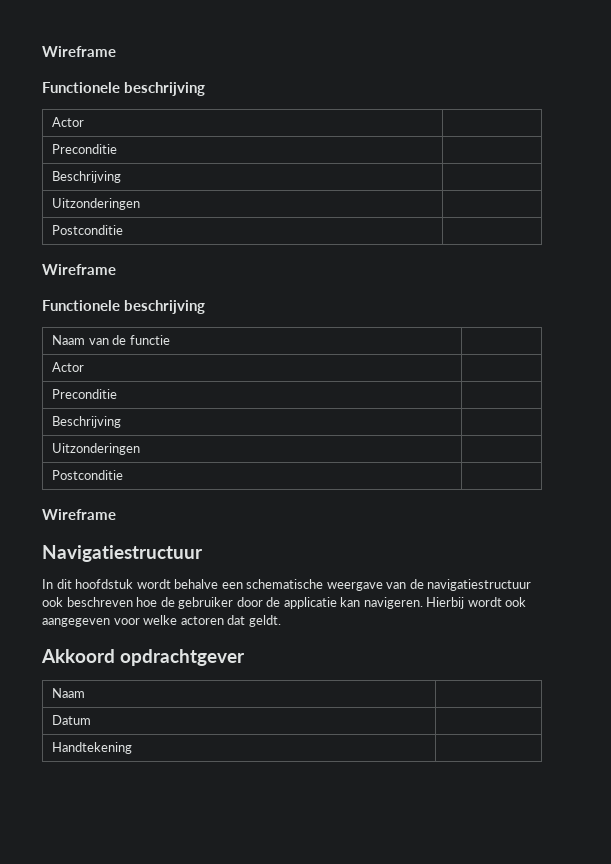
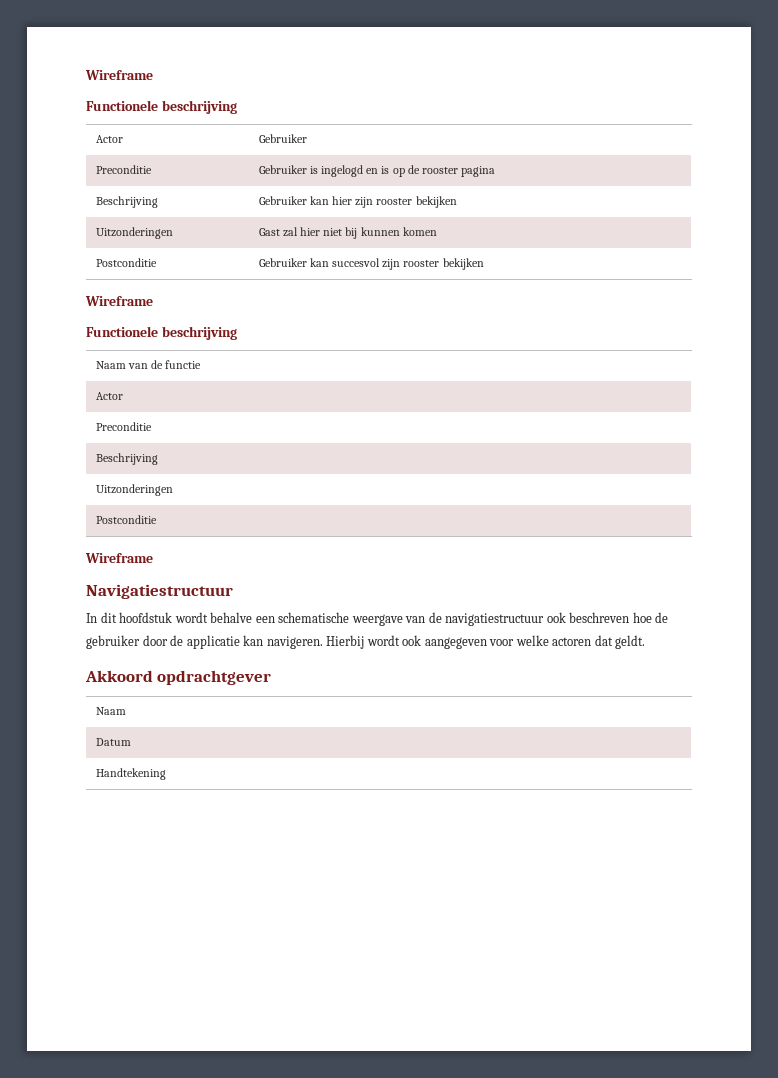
[52,144,118,154] [52,171,122,183] [52,198,141,210] [52,225,124,235] // Preconditie | // Beschrijving | // Uitzonderingen | // Postconditie | -> [259,134,308,143] [96,165,153,174] [259,165,495,177] [96,196,159,208] [259,196,457,208] [96,227,174,239] [259,227,437,239] [96,258,158,267] [259,258,484,270] Gebruiker // Preconditie | Gebruiker is ingelogd en is op de rooster pagina // Beschrijving | Gebruiker kan hier zijn rooster bekijken // Uitzonderingen | Gast zal hier niet bij kunnen komen // Postconditie | Gebruiker kan succesvol zijn rooster bekijken

